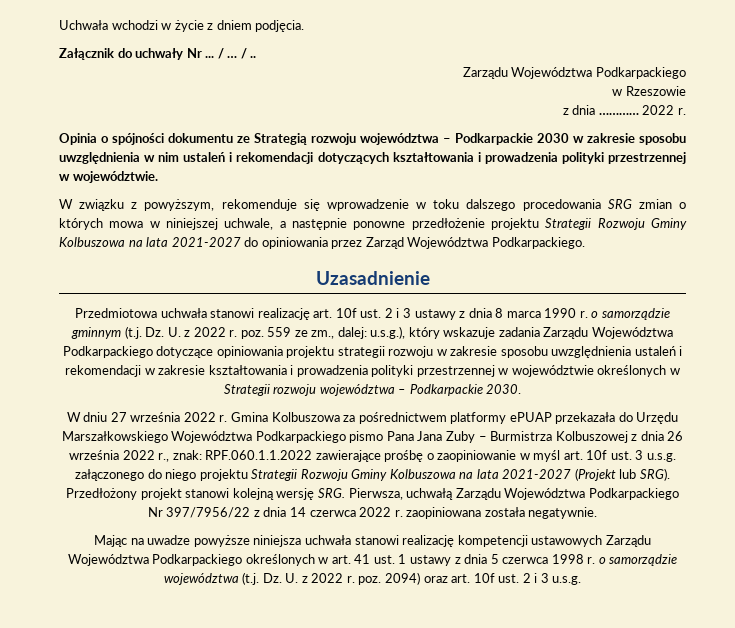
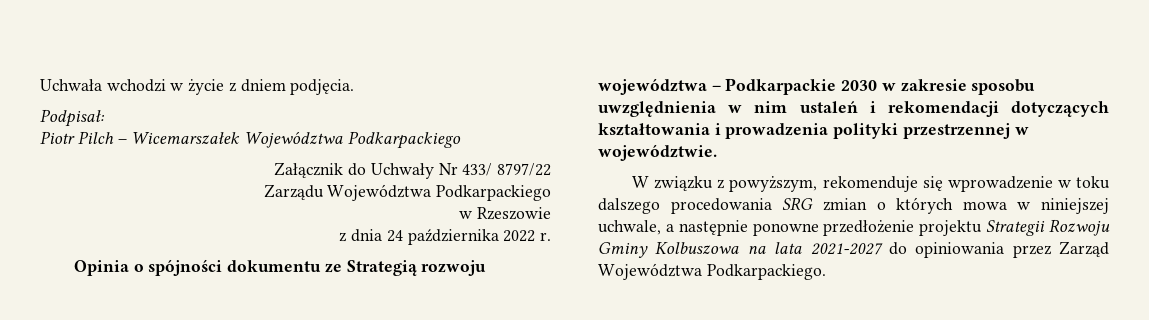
[59,48,257,60] Załącznik do uchwały Nr ... / … / .. -> [40,109,105,127] [40,131,461,149] [274,162,552,179] Podpisał: // Piotr Pilch – Wicemarszałek Województwa Podkarpackiego // Załącznik do Uchwały Nr 433/ 8797/22
[598,113,639,115] ………… -> [386,229,499,245] 24 października
[315,271,430,285] [75,308,670,320] [71,326,673,339] [62,346,683,358] [65,365,680,377] [223,384,522,396] [66,412,679,424] [61,431,684,443] [69,450,676,462] [75,468,670,481] [66,488,679,500] [147,507,598,519] [94,535,651,547] [67,554,678,566] [163,572,582,585] // Uzasadnienie // Przedmiotowa uchwała stanowi realizację art. 10f ust. 2 i 3 ustawy z dnia 8 marca 1990 r. o samorządzie gminnym (t.j. Dz. U. z 2022 r. poz. 559 ze zm., dalej: u.s.g.), który wskazuje zadania Zarządu Województwa Podkarpackiego dotyczące opiniowania projektu strategii rozwoju w zakresie sposobu uwzględnienia ustaleń i rekomendacji w zakresie kształtowania i prowadzenia polityki przestrzennej w województwie określonych w Strategii rozwoju województwa – Podkarpackie 2030. // W dniu 27 września 2022 r. Gmina Kolbuszowa za pośrednictwem platformy ePUAP przekazała do Urzędu Marszałkowskiego Województwa Podkarpackiego pismo Pana Jana Zuby – Burmistrza Kolbuszowej z dnia 26 września 2022 r., znak: RPF.060.1.1.2022 zawierające prośbę o zaopiniowanie w myśl art. 10f ust. 3 u.s.g. załączonego do niego projektu Strategii Rozwoju Gminy Kolbuszowa na lata 2021-2027 (Projekt lub SRG). Przedłożony projekt stanowi kolejną wersję SRG. Pierwsza, uchwałą Zarządu Województwa Podkarpackiego Nr 397/7956/22 z dnia 14 czerwca 2022 r. zaopiniowana została negatywnie. // Mając na uwadze powyższe niniejsza uchwała stanowi realizację kompetencji ustawowych Zarządu Województwa Podkarpackiego określonych w art. 41 ust. 1 ustawy z dnia 5 czerwca 1998 r. o samorządzie województwa (t.j. Dz. U. z 2022 r. poz. 2094) oraz art. 10f ust. 2 i 3 u.s.g. -> (826, 272) none

